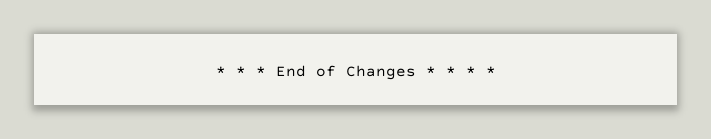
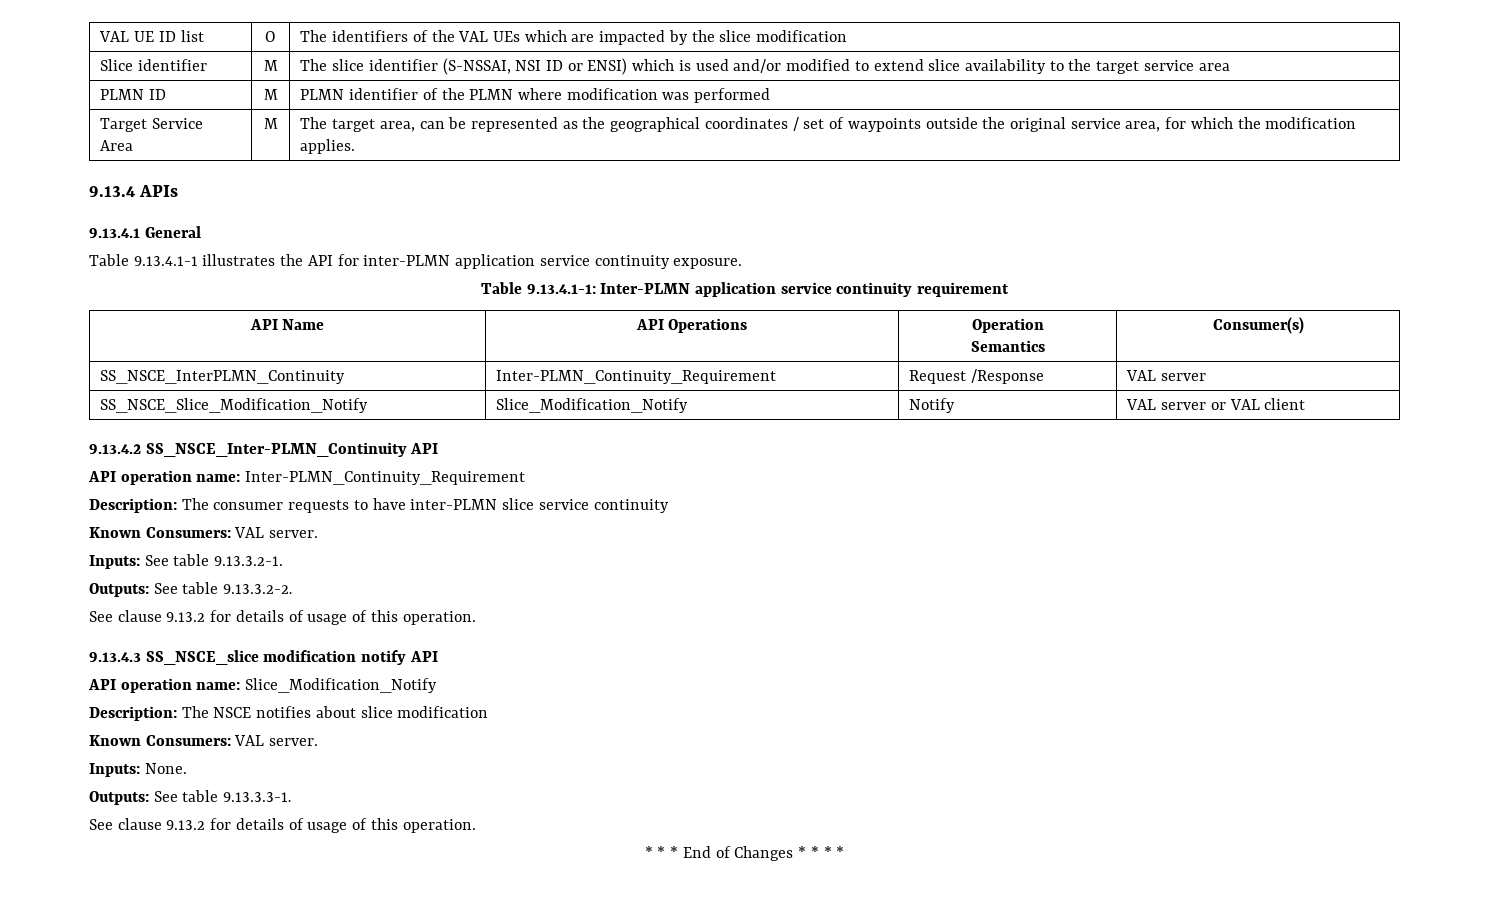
(215, 71) none -> [99,30,204,42] [265,31,276,42] [300,30,848,45] [100,59,208,71] [263,60,278,71] [300,58,1230,75] [100,89,167,100] [263,89,278,100] [300,88,771,103] [100,118,204,132] [100,140,134,151] [263,118,278,129] [300,117,1357,132] [300,139,356,154] [89,185,179,197] [89,226,201,238] [89,254,743,269] [480,282,1010,297] [249,319,325,330] [635,318,748,333] [971,318,1044,333] [970,340,1045,352] [1212,317,1304,334] [100,370,346,384] [496,370,777,384] [909,369,1045,384] [1126,370,1207,381] [100,398,369,413] [496,398,689,413] [909,398,956,413] [1126,398,1306,410] [89,442,439,457] [88,470,526,485] [89,498,669,513] [89,527,319,538] [89,554,284,569] [89,582,294,597] [89,610,476,625] [89,650,438,665] [88,678,438,693] [89,706,489,721] [89,735,319,746] [89,763,187,777] [89,790,293,805] [89,818,476,833] VAL UE ID list | O | The identifiers of the VAL UEs which are impacted by the slice modification // Slice identifier | M | The slice identifier (S-NSSAI, NSI ID or ENSI) which is used and/or modified to extend slice availability to the target service area // PLMN ID | M | PLMN identifier of the PLMN where modification was performed // Target Service Area | M | The target area, can be represented as the geographical coordinates / set of waypoints outside the original service area, for which the modification applies. // 9.13.4 APIs // 9.13.4.1 General // Table 9.13.4.1-1 illustrates the API for inter-PLMN application service continuity exposure. // Table 9.13.4.1-1: Inter-PLMN application service continuity requirement // API Name | API Operations | Operation // Semantics | Consumer(s) // SS_NSCE_InterPLMN_Continuity | Inter-PLMN_Continuity_Requirement | Request /Response | VAL server // SS_NSCE_Slice_Modification_Notify | Slice_Modification_Notify | Notify | VAL server or VAL client // 9.13.4.2 SS_NSCE_Inter-PLMN_Continuity API // API operation name: Inter-PLMN_Continuity_Requirement // Description: The consumer requests to have inter-PLMN slice service continuity // Known Consumers: VAL server. // Inputs: See table 9.13.3.2-1. // Outputs: See table 9.13.3.2-2. // See clause 9.13.2 for details of usage of this operation. // 9.13.4.3 SS_NSCE_slice modification notify API // API operation name: Slice_Modification_Notify // Description: The NSCE notifies about slice modification // Known Consumers: VAL server. // Inputs: None. // Outputs: See table 9.13.3.3-1. // See clause 9.13.2 for details of usage of this operation. //

